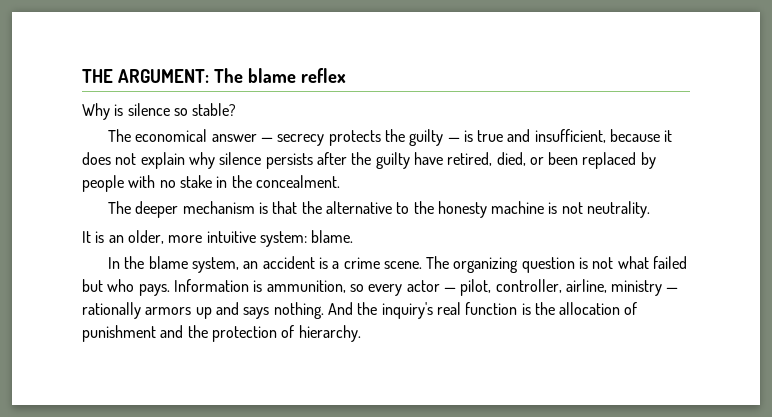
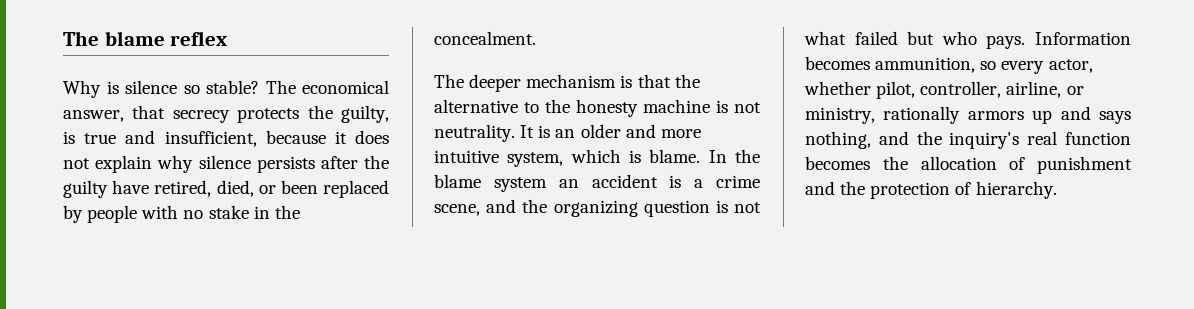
[82,69,209,83] THE ARGUMENT: -> (63, 38) none
(237, 109) // -> (259, 87) none
[211,134,273,142] answer — -> [63,105,166,122] answer, that
[409,129,460,146] guilty — -> [341,105,389,123] guilty,
(651, 209) // -> (515, 133) none
[127,230,307,247] older, more intuitive system: -> [580,124,701,138] [434,149,641,167] older and more intuitive system, which is
(354, 236) // -> (701, 156) none
[191,257,239,273] system, -> [493,177,547,192] system
[383,256,450,269] scene. The -> [434,199,548,216] scene, and the
[253,280,263,292] is -> [805,56,870,70] becomes
[406,280,456,292] actor — -> [1048,59,1093,73] [804,81,871,95] actor, whether
[611,280,679,296] ministry — -> [1066,86,1084,95] [805,107,875,124] or ministry,
[273,302,353,319] nothing. And -> [805,131,909,149] nothing, and
[521,303,531,315] is -> [805,156,870,170] becomes

